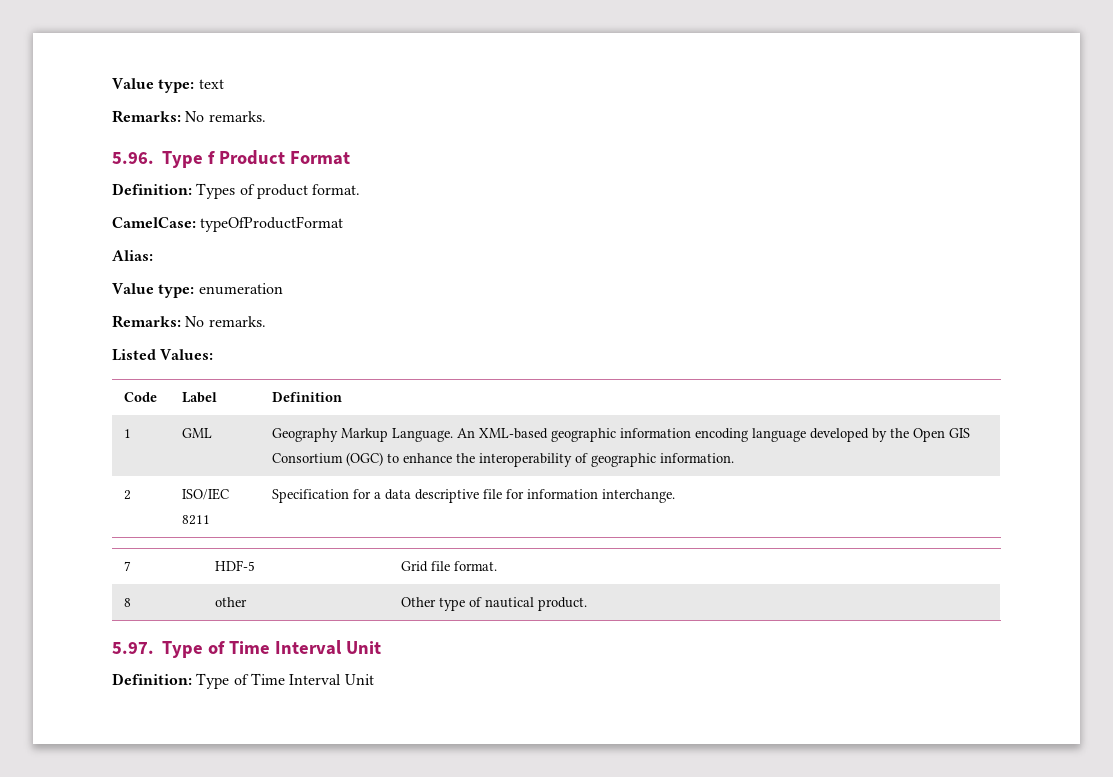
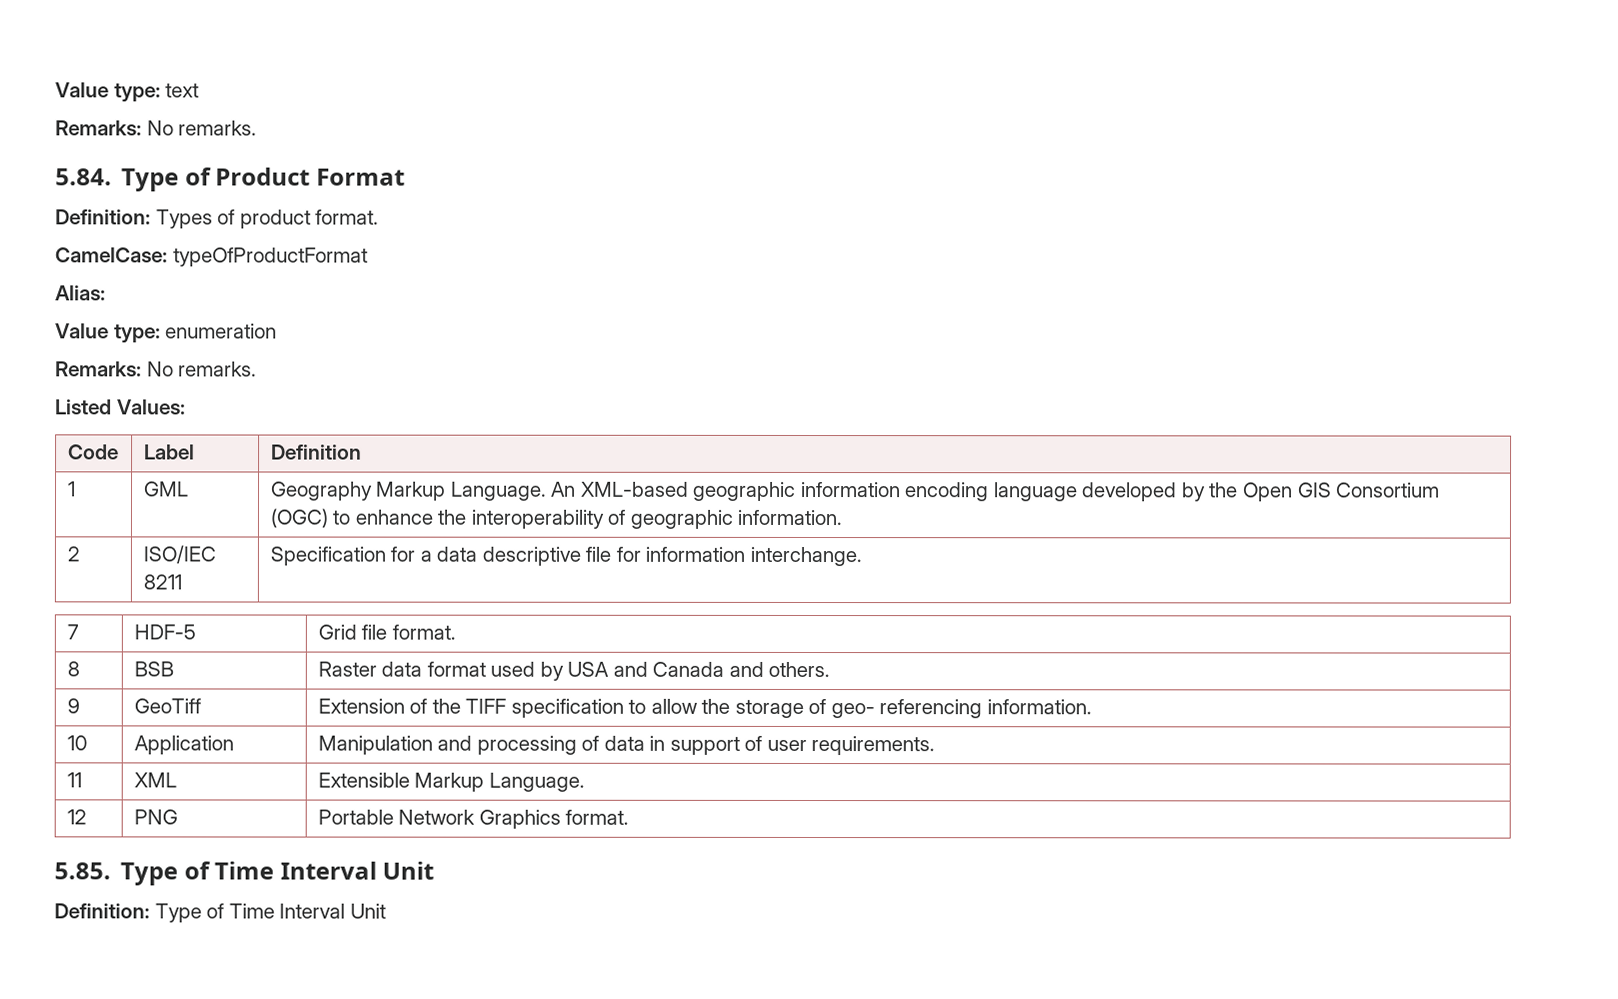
[112,151,215,168] 5.96. Type f -> [55,167,212,192] 5.84. Type of
[215,597,248,607] [401,597,588,611] [112,642,154,654] other | Other type of nautical product. // 5.97. -> [133,661,174,677] [317,661,831,681] [66,698,80,714] [133,698,201,714] [317,698,1093,719] [66,735,88,751] [133,735,234,755] [317,735,936,756] [66,772,82,788] [133,772,177,788] [317,772,585,792] [66,809,87,825] [133,809,178,825] [317,809,630,829] [54,862,111,880] BSB | Raster data format used by USA and Canada and others. // 9 | GeoTiff | Extension of the TIFF specification to allow the storage of geo- referencing information. // 10 | Application | Manipulation and processing of data in support of user requirements. // 11 | XML | Extensible Markup Language. // 12 | PNG | Portable Network Graphics format. // 5.85.

